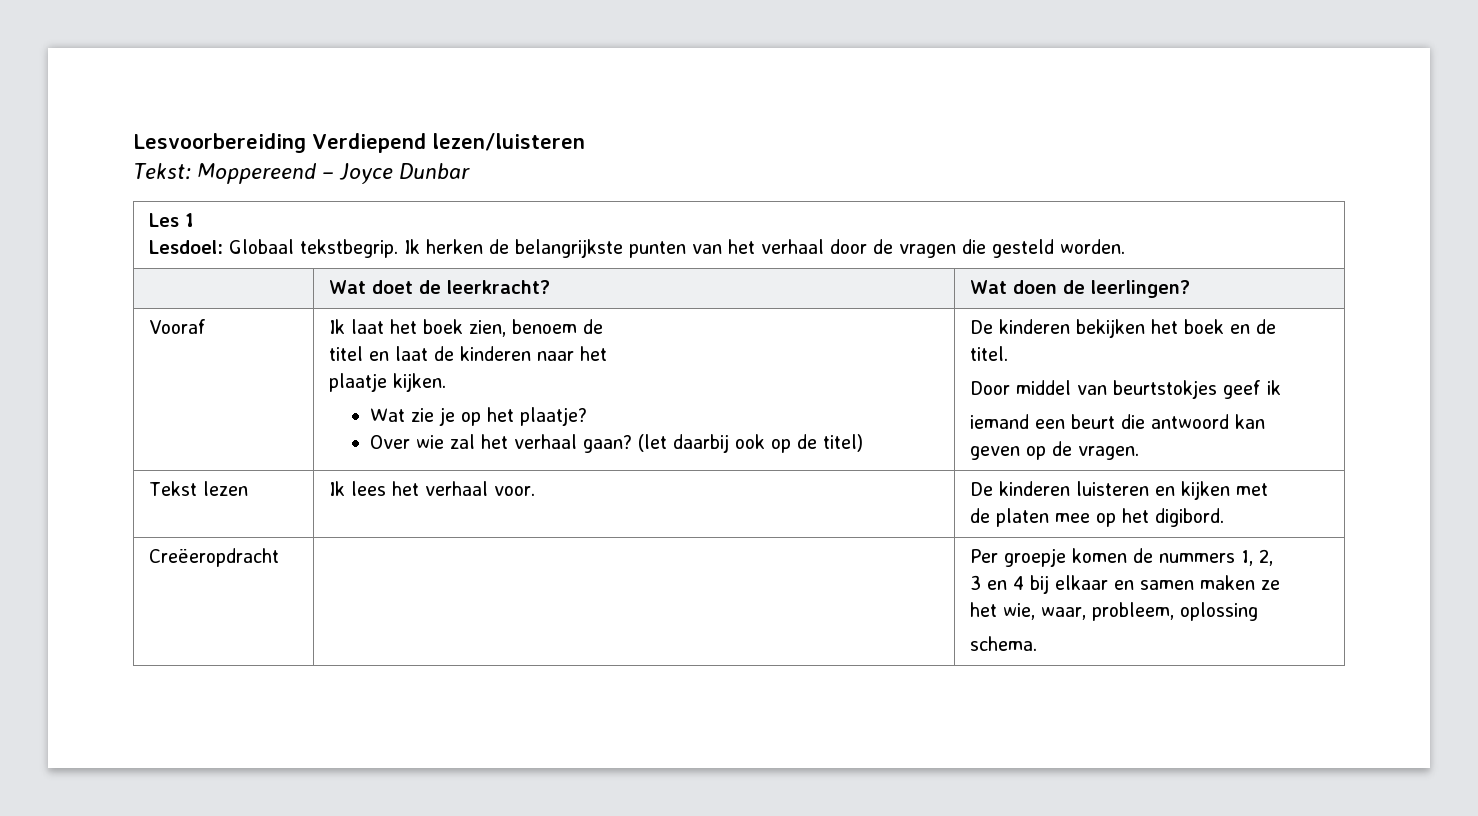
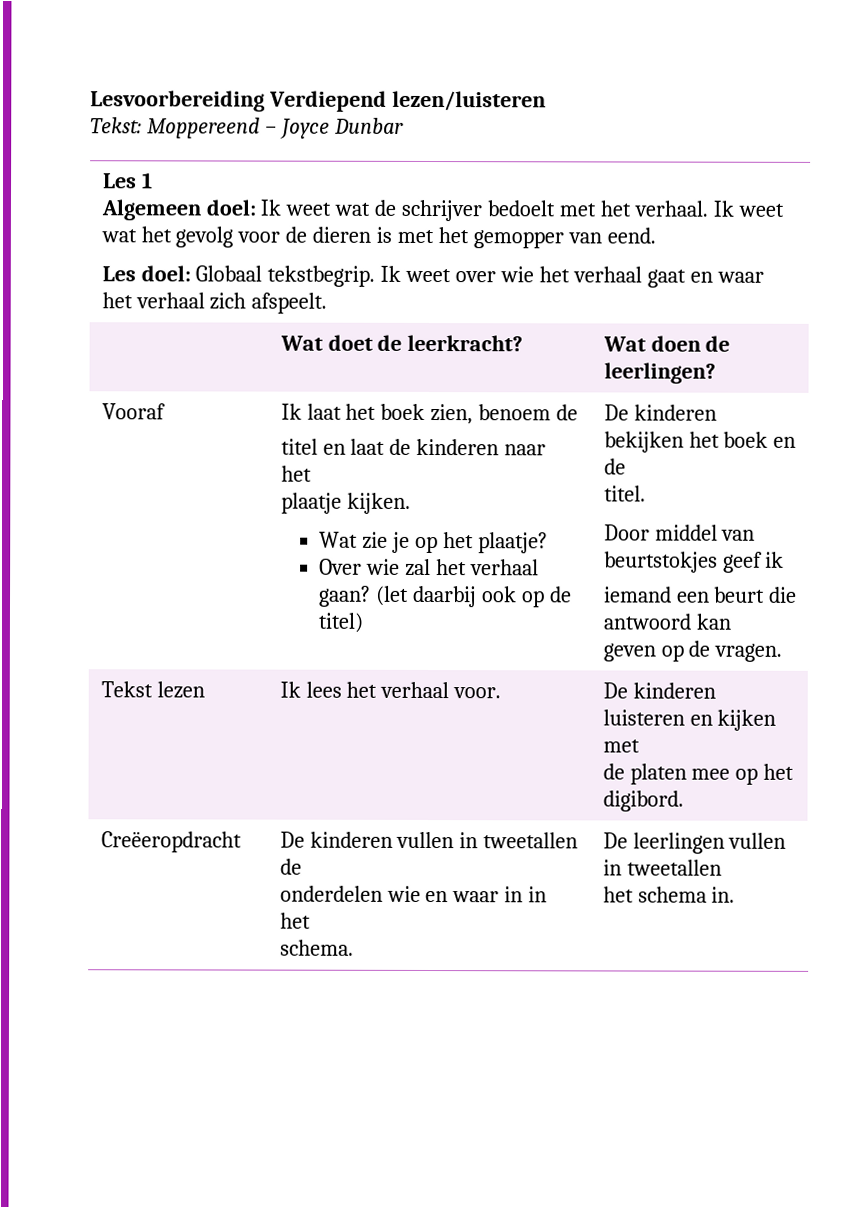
[148,239,1125,258] Lesdoel: Globaal tekstbegrip. Ik herken de belangrijkste punten van het verhaal door de vragen die gesteld worden. -> [100,199,784,222] [100,226,656,249] [101,265,764,288] [101,292,328,314] Algemeen doel: Ik weet wat de schrijver bedoelt met het verhaal. Ik weet wat het gevolg voor de dieren is met het gemopper van eend. // Les doel: Globaal tekstbegrip. Ik weet over wie het verhaal gaat en waar het verhaal zich afspeelt.
[969,548,1273,567] [969,575,1280,594] [969,602,1258,621] [969,636,1037,651] | Per groepje komen de nummers 1, 2, // 3 en 4 bij elkaar en samen maken ze // het wie, waar, probleem, oplossing // schema. -> [279,831,579,849] [279,858,302,875] [279,885,548,903] [279,912,311,929] [279,939,354,956] [602,832,787,854] [602,859,722,876] [602,886,736,903] De kinderen vullen in tweetallen de // onderdelen wie en waar in in het // schema. | De leerlingen vullen in tweetallen // het schema in.

